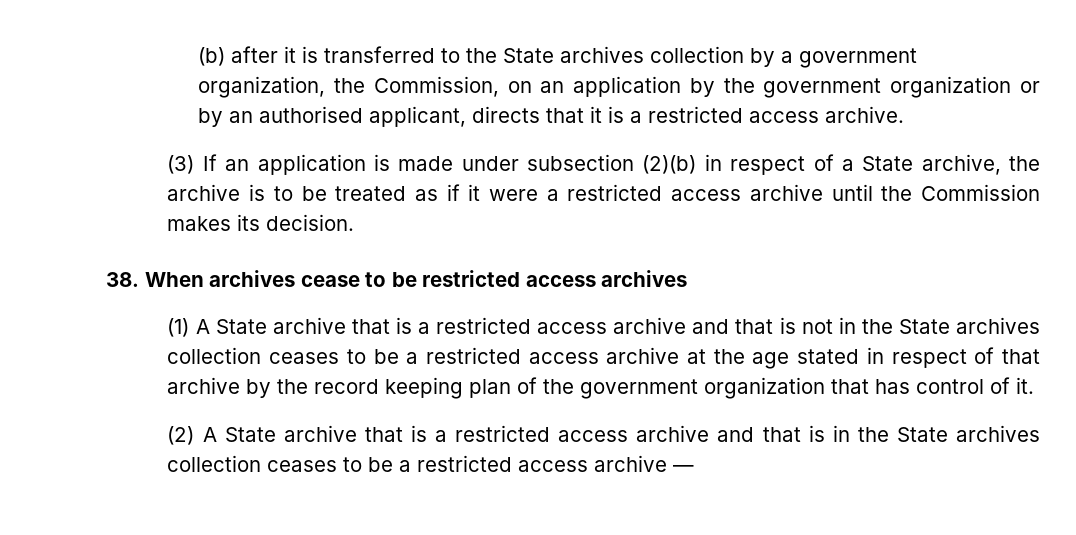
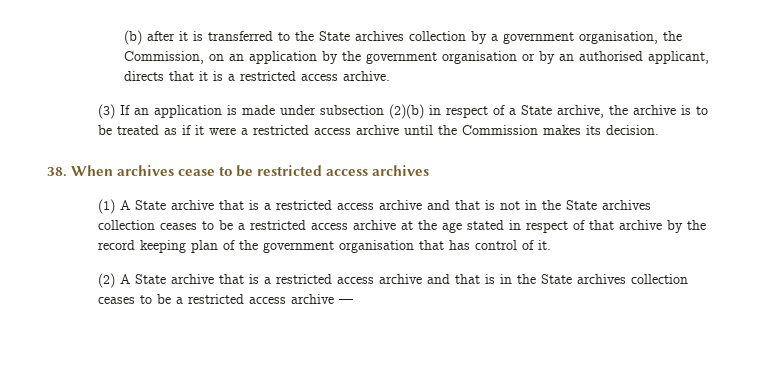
[198,76,326,98] organization, -> [578,31,658,44] organisation,
[890,76,1012,98] organization -> [441,51,517,64] organisation
[704,377,826,399] organization -> [339,240,415,253] organisation

